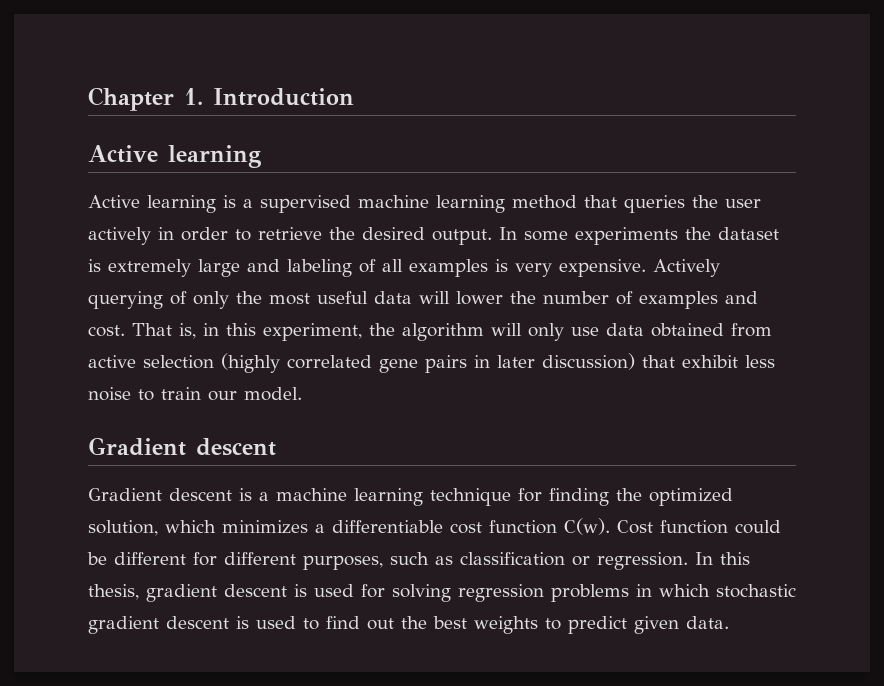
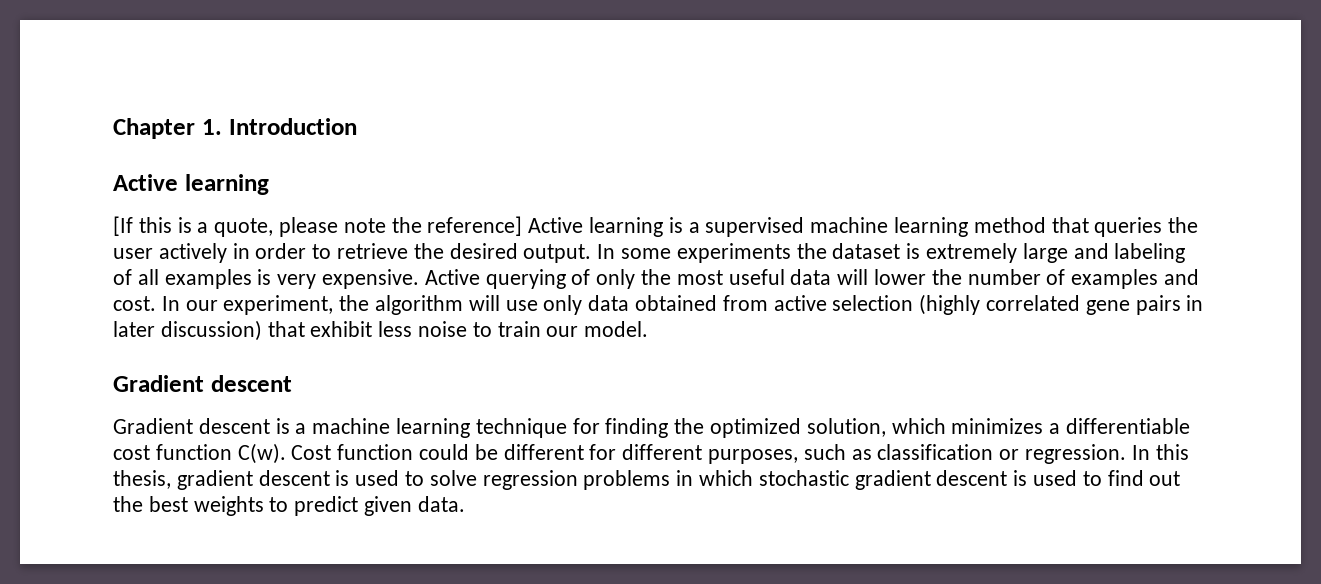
(261, 156) none -> [113,216,523,237] [If this is a quote, please note the reference]
[653,259,720,277] Actively -> [424,269,480,285] Active
[132,323,256,339] That is, in this -> [161,296,218,311] In our
[528,323,599,341] only use -> [505,295,583,315] use only
[361,584,451,602] for solving -> [405,470,477,486] to solve

